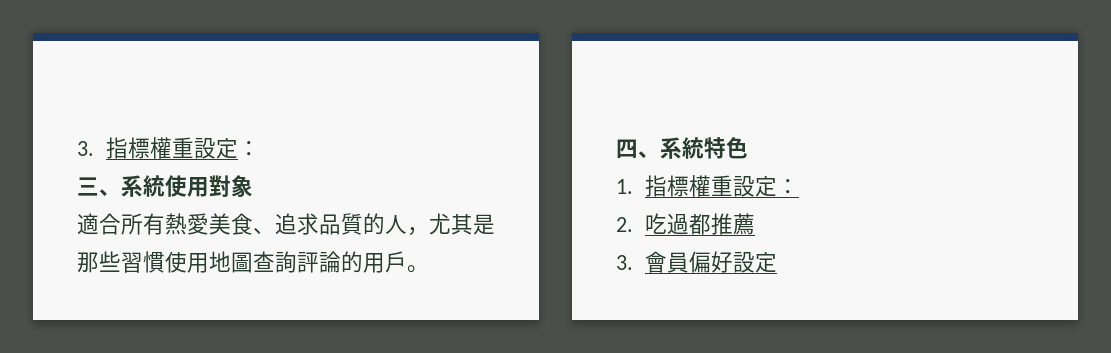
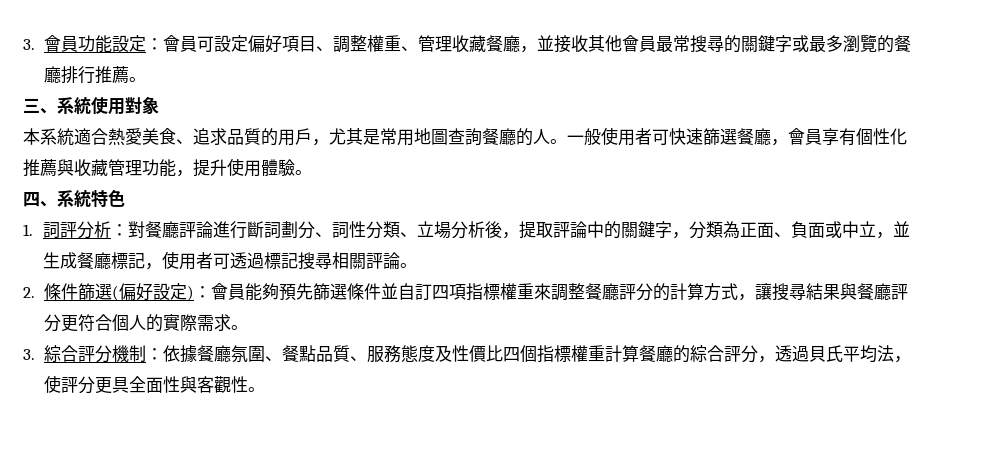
[77,137,261,159] 3.指標權重設定： -> [23,35,911,53] [43,66,146,84] 3.會員功能設定：會員可設定偏好項目、調整權重、管理收藏餐廳，並接收其他會員最常搜尋的關鍵字或最多瀏覽的餐廳排行推薦。
[77,213,165,235] 適合所有 -> [23,128,108,146] 本系統適合
[385,215,407,234] 人 -> [278,128,312,146] 用戶
[77,251,407,273] 那些習慣使用地圖查詢評論的用戶 -> [380,127,907,146] [23,158,295,177] 常用地圖查詢餐廳的人。一般使用者可快速篩選餐廳，會員享有個性化推薦與收藏管理功能，提升使用體驗
[645,175,800,197] [616,213,756,235] [616,251,778,273] 指標權重設定： // 2.吃過都推薦 // 3.會員偏好設定 -> [43,221,911,239] [43,251,418,270] [23,283,908,301] [43,314,248,332] [23,345,911,363] [43,375,265,394] 詞評分析：對餐廳評論進行斷詞劃分、詞性分類、立場分析後，提取評論中的關鍵字，分類為正面、負面或中立，並生成餐廳標記，使用者可透過標記搜尋相關評論。 // 2.條件篩選(偏好設定)：會員能夠預先篩選條件並自訂四項指標權重來調整餐廳評分的計算方式，讓搜尋結果與餐廳評分更符合個人的實際需求。 // 3.綜合評分機制：依據餐廳氛圍、餐點品質、服務態度及性價比四個指標權重計算餐廳的綜合評分，透過貝氏平均法，使評分更具全面性與客觀性。

